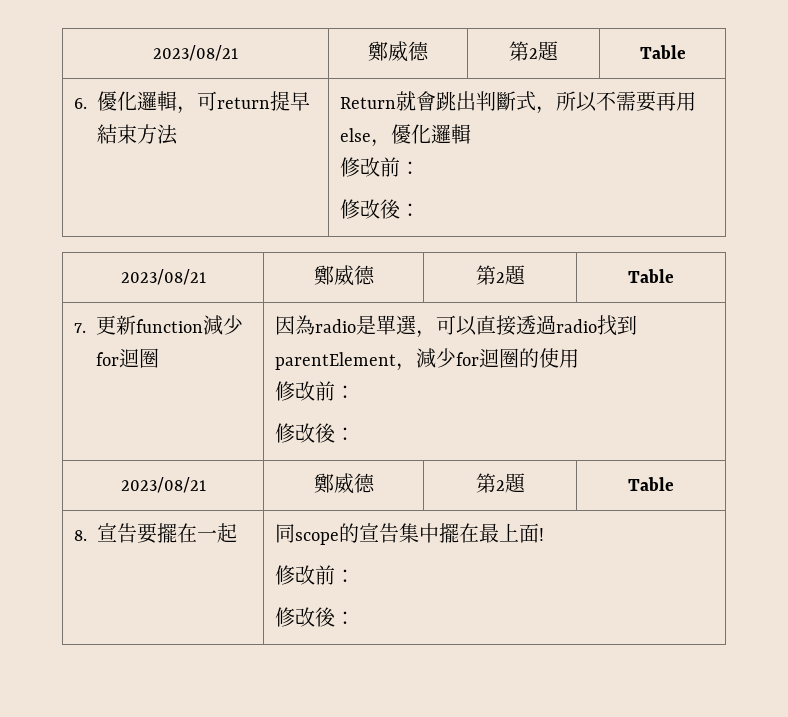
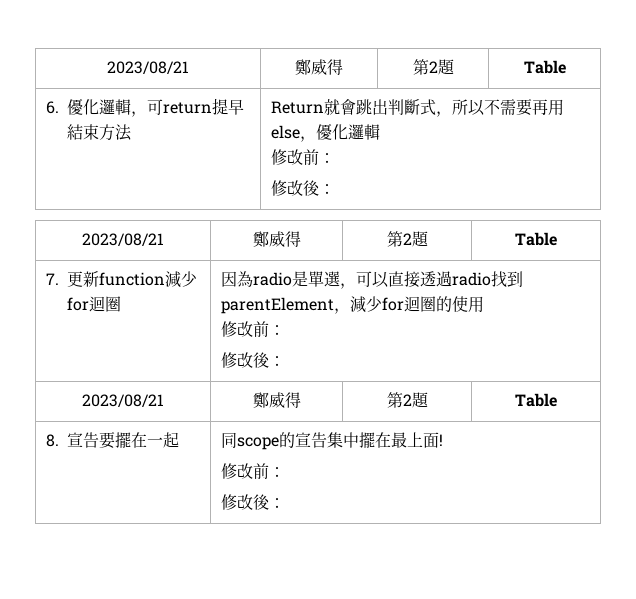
[153,45,238,61] [368,41,429,62] 2023/08/21 | 鄭威德 -> [107,61,189,74] [295,59,343,75] 2023/08/21 | 鄭威得
[353,265,375,285] 德 -> [284,231,301,247] 得
[353,473,375,493] 德 -> [284,392,301,408] 得

